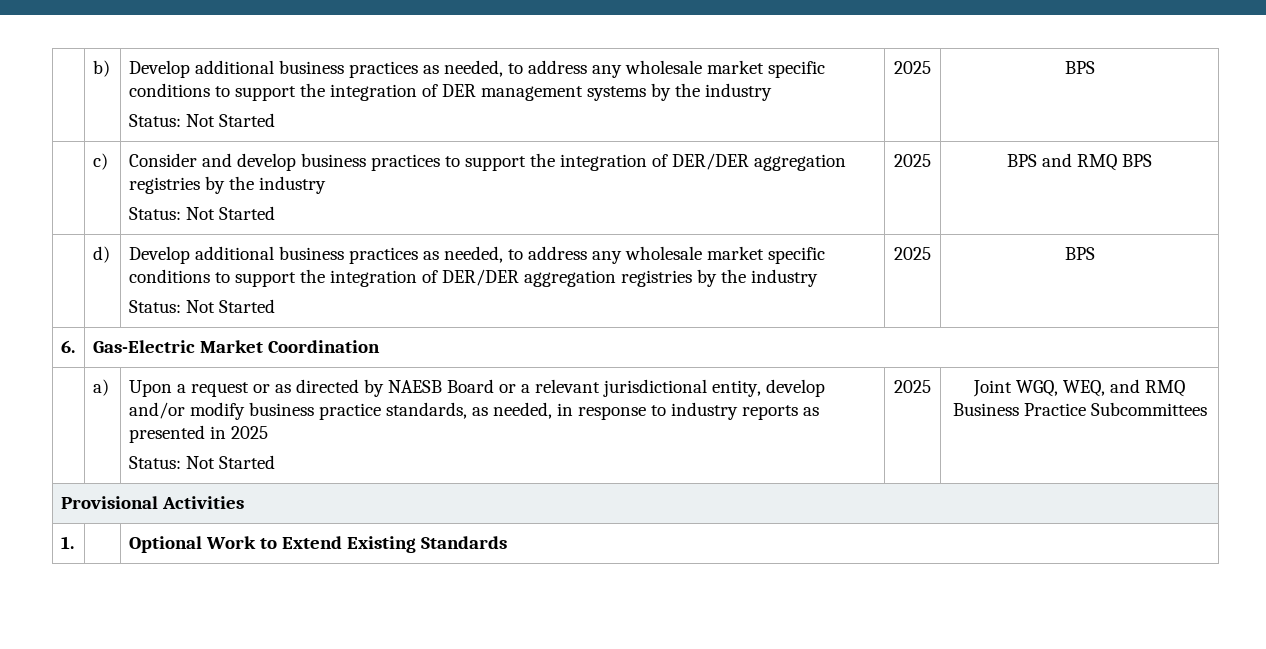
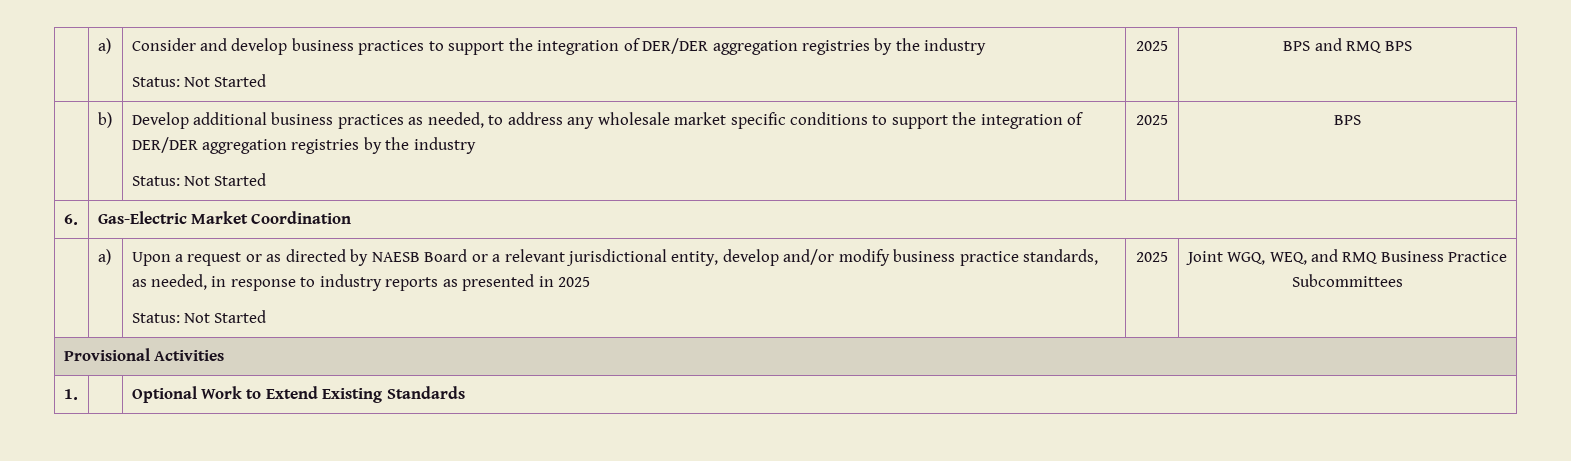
[92,60,110,77] [128,60,825,78] [128,83,772,101] [128,113,275,127] [894,61,931,74] [1064,61,1095,74] [92,153,108,170] | b) | Develop additional business practices as needed, to address any wholesale market specific conditions to support the integration of DER management systems by the industry // Status: Not Started | 2025 | BPS // | c) -> [97,38,111,54] | a)
[92,246,110,263] d) -> [97,112,112,128] b)

